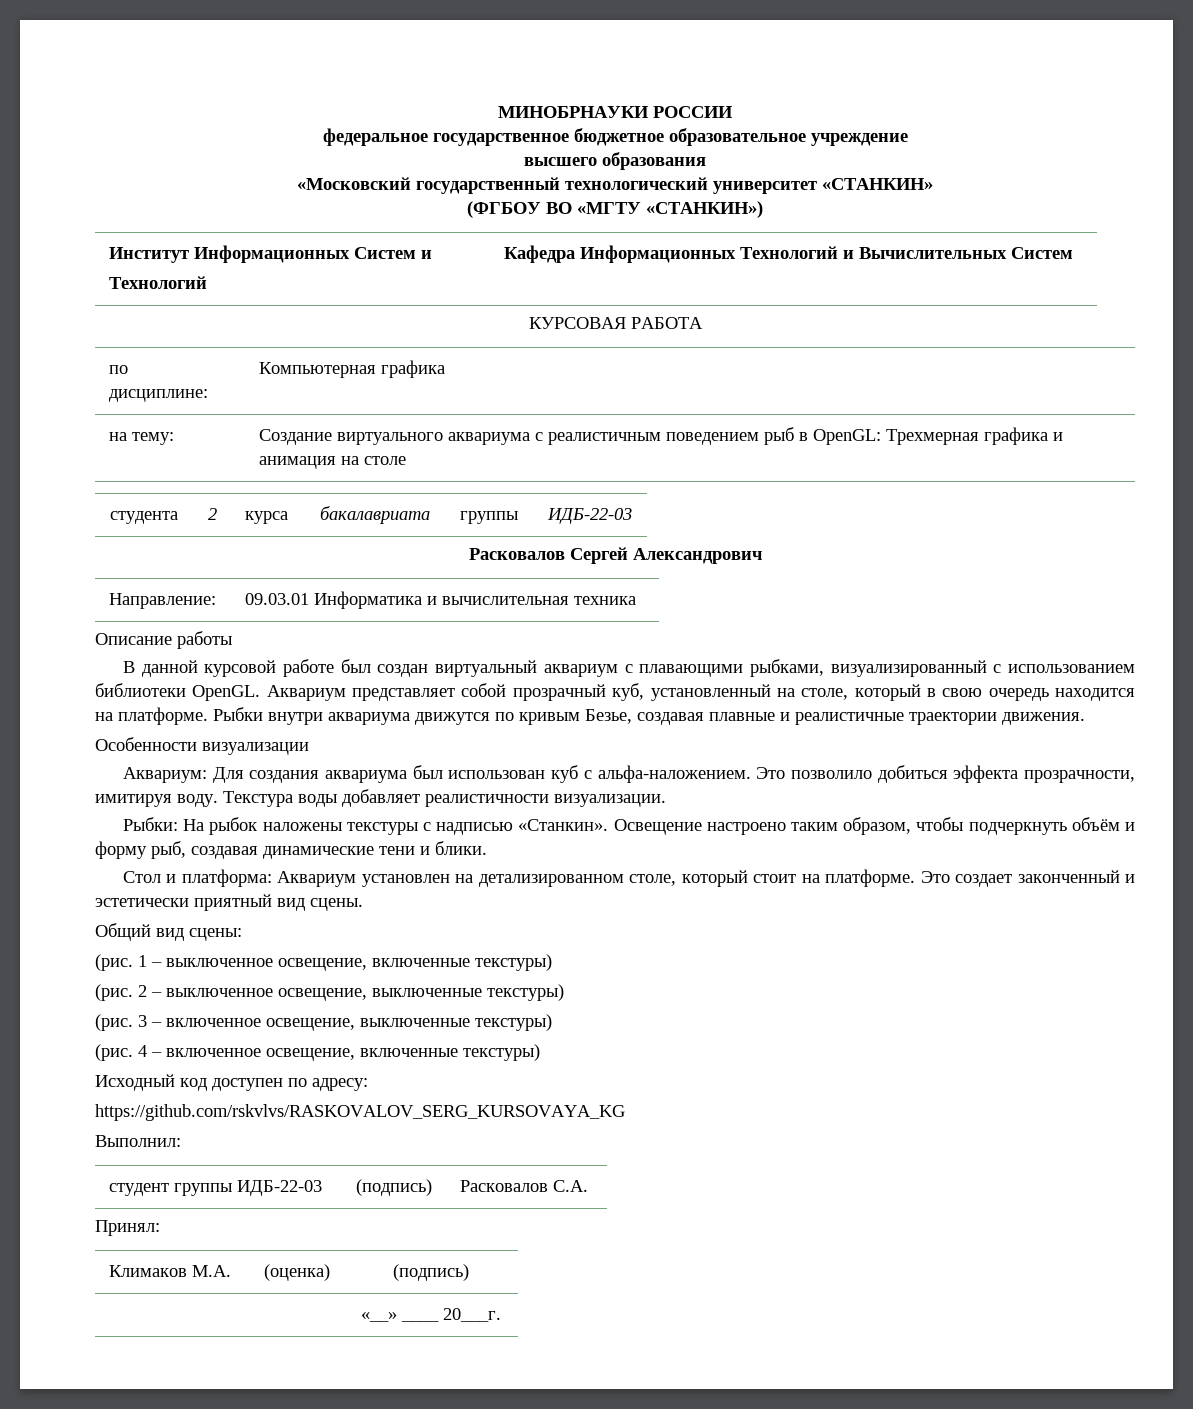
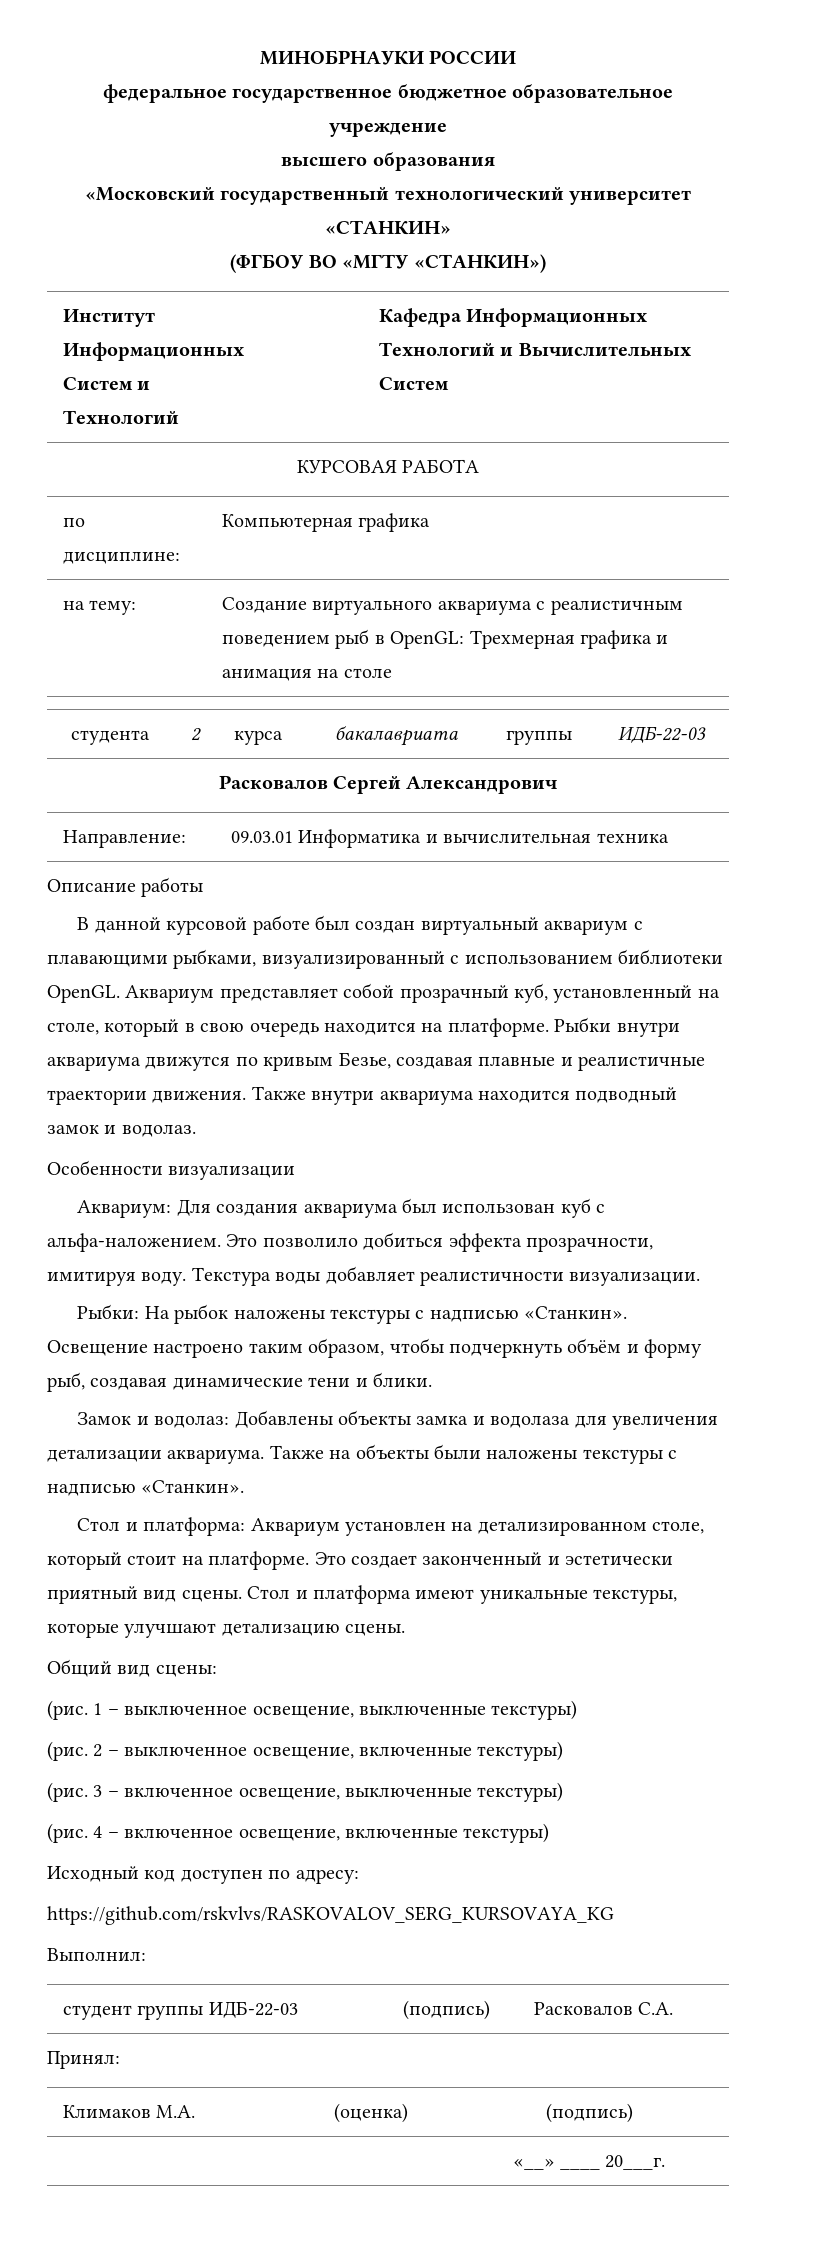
(1085, 718) none -> [251,1086,678,1105] [47,1124,196,1137] Также внутри аквариума находится подводный замок и водолаз.
(487, 848) none -> [77,1410,718,1430] [47,1444,678,1464] [47,1480,245,1496] // Замок и водолаз: Добавлены объекты замка и водолаза для увеличения детализации аквариума. Также на объекты были наложены текстуры с надписью «Станкин».
(363, 904) none -> [247,1585,678,1604] [47,1623,406,1638] Стол и платформа имеют уникальные текстуры, которые улучшают детализацию сцены.
[372,958,470,967] включенные -> [359,1705,486,1715] выключенные
[372,988,482,997] выключенные -> [359,1746,472,1756] включенные

